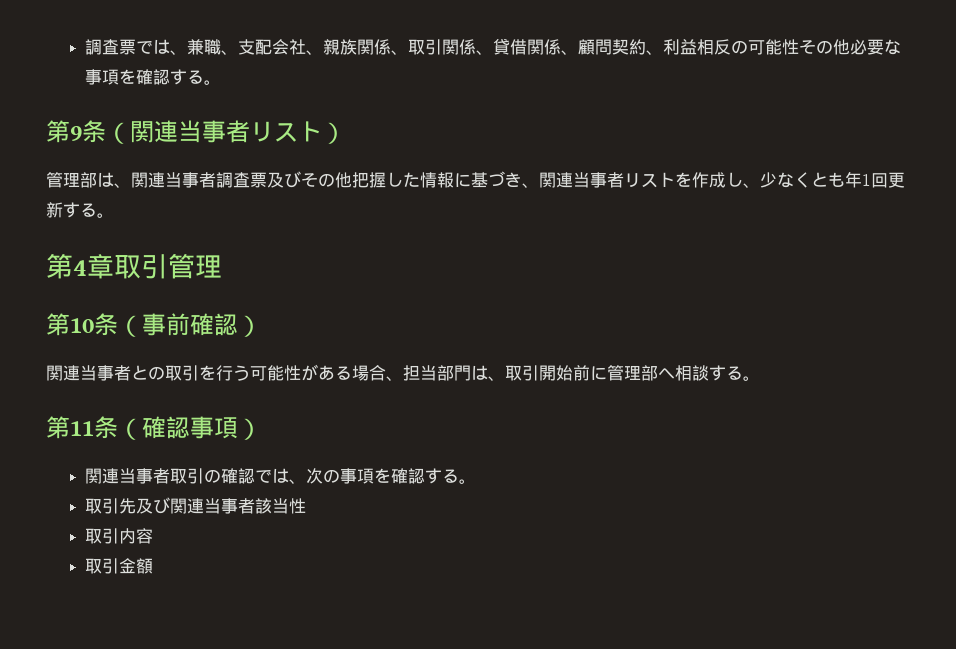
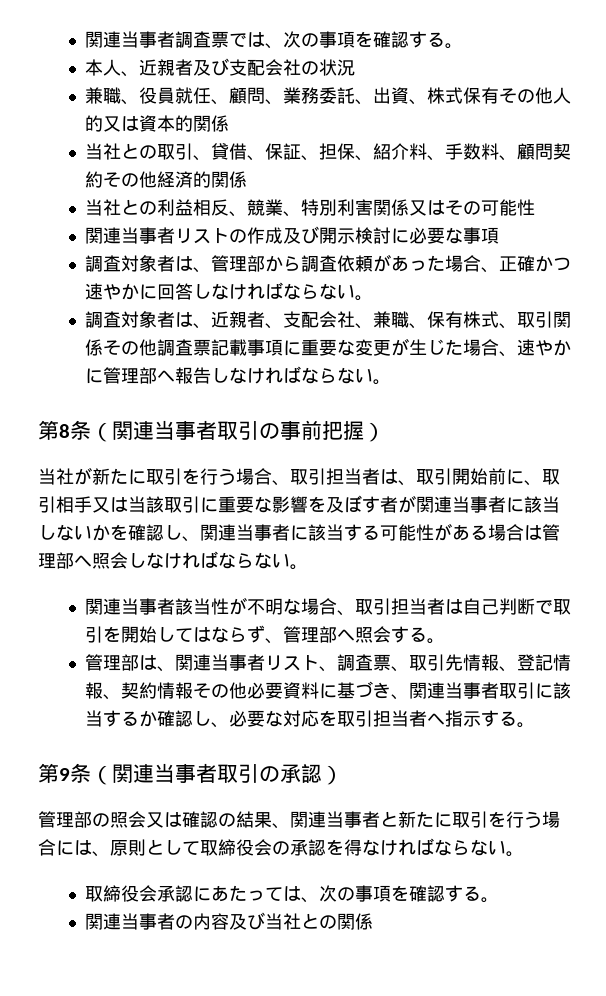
[85,38,902,55] [85,69,222,85] [46,120,346,144] [46,171,905,188] [46,202,114,218] [46,253,222,279] [46,313,262,337] [46,364,760,381] [46,416,262,440] [85,468,256,484] 調査票では、兼職、支配会社、親族関係、取引関係、貸借関係、顧問契約、利益相反の可能性その他必要な事項を確認する。 // 第9条（関連当事者リスト） // 管理部は、関連当事者調査票及びその他把握した情報に基づき、関連当事者リストを作成し、少なくとも年1回更新する。 // 第4章取引管理 // 第10条（事前確認） // 関連当事者との取引を行う可能性がある場合、担当部門は、取引開始前に管理部へ相談する。 // 第11条（確認事項） // 関連当事者取引の確認 -> [85,31,230,48] 関連当事者調査票
[85,497,307,514] [85,528,154,544] [85,558,154,574] 取引先及び関連当事者該当性 // 取引内容 // 取引金額 -> [85,58,356,77] [85,87,572,105] [85,115,230,132] [85,143,572,161] [85,171,248,188] [85,199,536,217] [85,226,500,244] [85,254,572,273] [85,282,374,301] [85,311,572,329] [85,338,572,357] [85,366,392,385] [38,420,385,442] [38,467,560,486] [38,495,560,513] [38,523,560,542] [38,551,308,570] [85,597,572,616] [85,625,446,644] [85,654,572,672] [85,681,572,700] [85,710,536,728] [38,763,343,785] [38,811,560,829] [38,838,524,857] [85,885,500,903] [85,912,374,930] 本人、近親者及び支配会社の状況 // 兼職、役員就任、顧問、業務委託、出資、株式保有その他人的又は資本的関係 // 当社との取引、貸借、保証、担保、紹介料、手数料、顧問契約その他経済的関係 // 当社との利益相反、競業、特別利害関係又はその可能性 // 関連当事者リストの作成及び開示検討に必要な事項 // 調査対象者は、管理部から調査依頼があった場合、正確かつ速やかに回答しなければならない。 // 調査対象者は、近親者、支配会社、兼職、保有株式、取引関係その他調査票記載事項に重要な変更が生じた場合、速やかに管理部へ報告しなければならない。 // 第8条（関連当事者取引の事前把握） // 当社が新たに取引を行う場合、取引担当者は、取引開始前に、取引相手又は当該取引に重要な影響を及ぼす者が関連当事者に該当しないかを確認し、関連当事者に該当する可能性がある場合は管理部へ照会しなければならない。 // 関連当事者該当性が不明な場合、取引担当者は自己判断で取引を開始してはならず、管理部へ照会する。 // 管理部は、関連当事者リスト、調査票、取引先情報、登記情報、契約情報その他必要資料に基づき、関連当事者取引に該当するか確認し、必要な対応を取引担当者へ指示する。 // 第9条（関連当事者取引の承認） // 管理部の照会又は確認の結果、関連当事者と新たに取引を行う場合には、原則として取締役会の承認を得なければならない。 // 取締役会承認にあたっては、次の事項を確認する。 // 関連当事者の内容及び当社との関係

